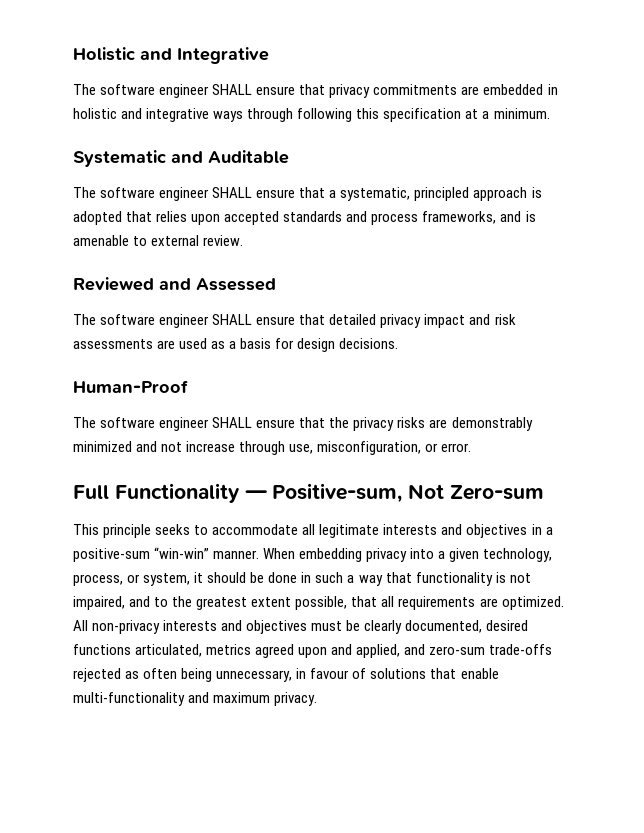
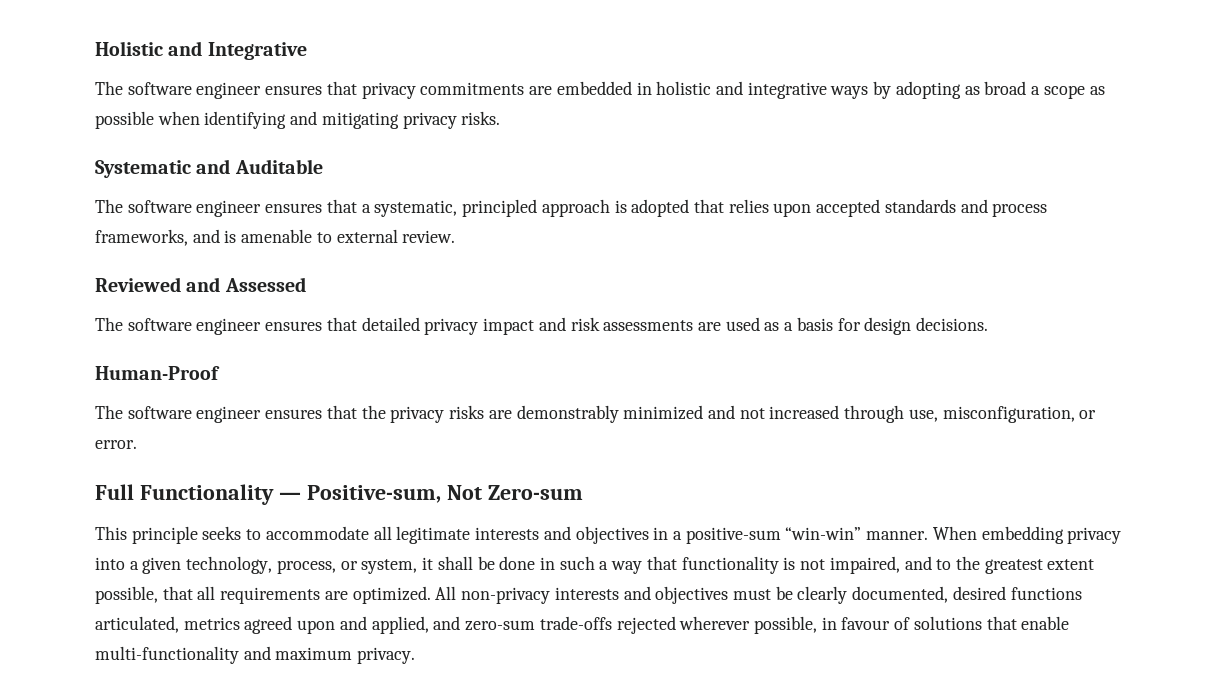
[212,84,296,95] SHALL ensure -> [265,85,323,95] ensures
[247,108,550,122] through following this specification at a minimum. -> [873,81,1105,99] [95,111,501,129] by adopting as broad a scope as possible when identifying and mitigating privacy risks.
[212,187,296,198] SHALL ensure -> [265,203,323,213] ensures
[212,314,296,325] SHALL ensure -> [265,321,323,331] ensures
[212,417,296,428] SHALL ensure -> [265,409,323,419] ensures
[186,441,236,452] increase -> [769,405,840,419] increased
[207,572,247,583] should -> [437,556,473,570] shall
[125,668,293,682] as often being unnecessary, -> [679,616,817,634] wherever possible,

